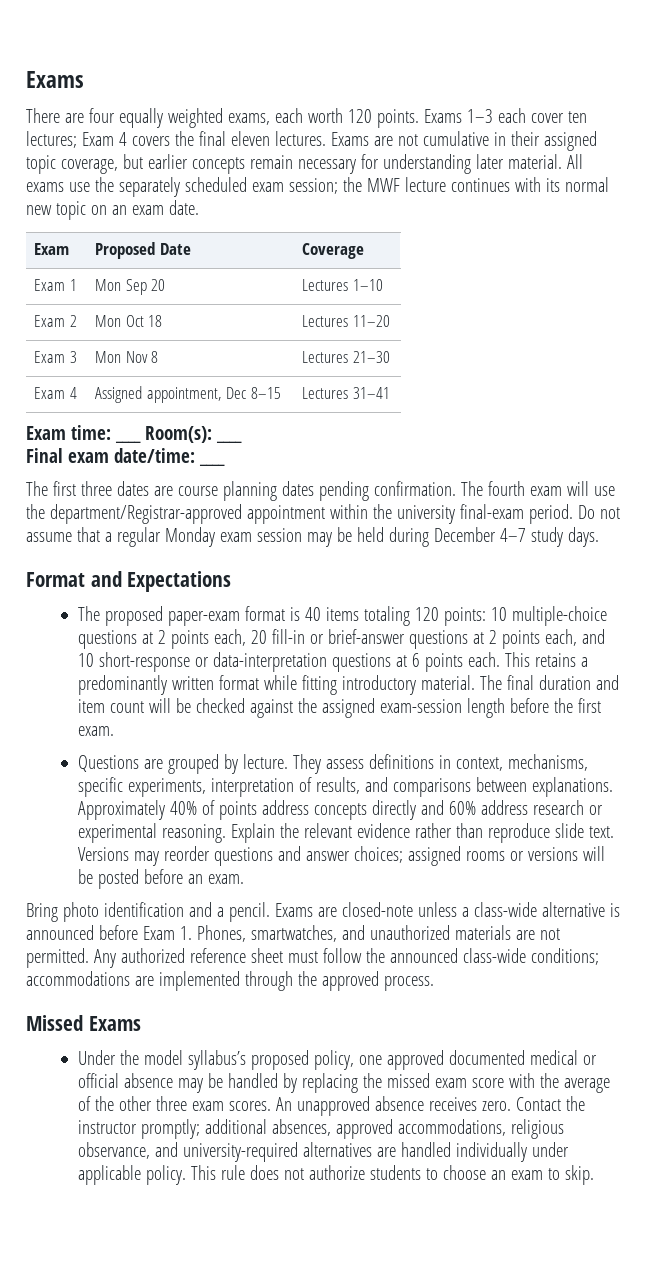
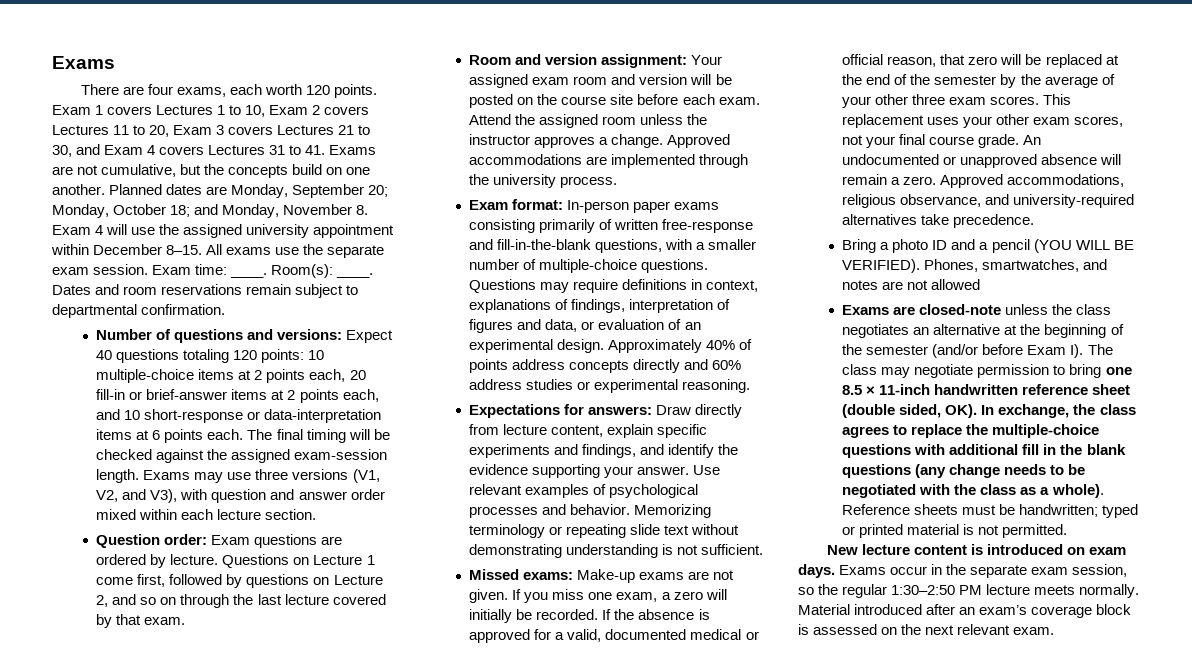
[118,108,223,128] equally weighted -> (173, 89) none
[423,108,587,123] [26,131,597,151] [26,154,583,174] [26,177,609,197] [26,200,199,220] [34,243,70,255] [95,242,191,259] [302,243,365,259] [34,279,77,291] [95,279,166,295] [302,279,383,291] [34,315,77,327] [95,315,163,327] [302,315,390,327] [34,351,77,363] [95,351,159,363] [302,351,390,363] [34,387,77,399] [95,386,281,403] [302,387,390,399] [26,425,111,440] [114,426,242,443] [26,448,195,463] [198,463,225,466] [26,481,615,501] [26,504,620,524] [26,527,599,547] [26,571,232,592] [77,606,359,626] Exams 1–3 each cover ten lectures; Exam 4 covers the final eleven lectures. Exams are not cumulative in their assigned topic coverage, but earlier concepts remain necessary for understanding later material. All exams use the separately scheduled exam session; the MWF lecture continues with its normal new topic on an exam date. // Exam | Proposed Date | Coverage // Exam 1 | Mon Sep 20 | Lectures 1–10 // Exam 2 | Mon Oct 18 | Lectures 11–20 // Exam 3 | Mon Nov 8 | Lectures 21–30 // Exam 4 | Assigned appointment, Dec 8–15 | Lectures 31–41 // Exam time: ____ Room(s): ____ // Final exam date/time: ____ // The first three dates are course planning dates pending confirmation. The fourth exam will use the department/Registrar-approved appointment within the university final-exam period. Do not assume that a regular Monday exam session may be held during December 4–7 study days. // Format and Expectations // The proposed paper-exam format is 40 items -> [52,105,370,117] [52,125,371,137] [52,144,377,157] [52,164,371,178] [52,184,389,198] [52,204,369,218] [52,224,395,238] [51,244,385,258] [52,264,374,278] [52,284,359,298] [52,304,226,318] [96,329,394,343] [96,349,180,363] Exam 1 covers Lectures 1 to 10, Exam 2 covers Lectures 11 to 20, Exam 3 covers Lectures 21 to 30, and Exam 4 covers Lectures 31 to 41. Exams are not cumulative, but the concepts build on one another. Planned dates are Monday, September 20; Monday, October 18; and Monday, November 8. Exam 4 will use the assigned university appointment within December 8–15. All exams use the separate exam session. Exam time: ____. Room(s): ____. Dates and room reservations remain subject to departmental confirmation. // Number of questions and versions: Expect 40 questions
[77,630,137,649] questions -> [198,369,235,380] items
[408,630,468,649] questions -> [231,389,268,400] items
[331,653,391,672] questions -> [96,429,133,440] items
[504,652,588,667] [77,675,619,695] [77,699,144,713] This retains a predominantly written format while fitting introductory material. The final duration and item count -> [247,429,346,443] The final timing
[466,698,601,718] [77,726,114,736] [77,754,588,774] [77,777,613,797] length before the first exam. // Questions are grouped by lecture. They assess definitions in context, mechanisms, specific experiments, interpretation of results, and comparisons between explanations. -> [96,469,380,483] [96,489,385,503] [96,509,317,520] [96,534,343,548] [96,554,375,568] [96,574,383,588] [96,594,386,608] [96,614,186,628] [469,54,723,68] [469,74,732,88] [469,94,760,108] [469,114,708,128] [469,134,731,148] [469,154,749,168] [469,174,618,188] [469,199,720,213] [469,219,754,233] [469,239,757,253] [469,259,709,273] [469,279,759,293] [469,299,731,313] [469,319,701,333] [469,339,605,353] length. Exams may use three versions (V1, V2, and V3), with question and answer order mixed within each lecture section. // Question order: Exam questions are ordered by lecture. Questions on Lecture 1 come first, followed by questions on Lecture 2, and so on through the last lecture covered by that exam. // Room and version assignment: Your assigned exam room and version will be posted on the course site before each exam. Attend the assigned room unless the instructor approves a change. Approved accommodations are implemented through the university process. // Exam format: In-person paper exams consisting primarily of written free-response and fill-in-the-blank questions, with a smaller number of multiple-choice questions. Questions may require definitions in context, explanations of findings, interpretation of figures and data, or evaluation of an experimental design.
[532,800,584,815] research -> [526,379,574,390] studies
[230,823,614,843] [77,846,605,866] [77,869,244,889] [26,902,620,922] [26,925,560,942] [26,948,599,968] [26,971,434,991] [26,1015,141,1031] [77,1050,597,1070] [77,1073,535,1093] Explain the relevant evidence rather than reproduce slide text. Versions may reorder questions and answer choices; assigned rooms or versions will be posted before an exam. // Bring photo identification and a pencil. Exams are closed-note unless a class-wide alternative is announced before Exam 1. Phones, smartwatches, and unauthorized materials are not permitted. Any authorized reference sheet must follow the announced class-wide conditions; accommodations are implemented through the approved process. // Missed Exams // Under the model syllabus’s proposed policy, one approved documented medical or official absence may be handled by replacing the missed exam score with -> [469,404,743,418] [469,424,708,438] [469,444,739,458] [469,464,721,478] [469,484,699,498] [469,504,712,518] [469,524,740,538] [469,544,764,558] [469,569,735,583] [469,589,727,603] [469,609,710,623] [469,629,759,643] [842,54,1119,68] [842,74,1017,88] // Expectations for answers: Draw directly from lecture content, explain specific experiments and findings, and identify the evidence supporting your answer. Use relevant examples of psychological processes and behavior. Memorizing terminology or repeating slide text without demonstrating understanding is not sufficient. // Missed exams: Make-up exams are not given. If you miss one exam, a zero will initially be recorded. If the absence is approved for a valid, documented medical or official reason, that zero will be replaced at the end of the semester by
[94,1096,114,1111] the -> [842,96,872,108] your
[275,1096,585,1116] [77,1119,393,1139] An unapproved absence receives zero. Contact the instructor promptly; additional absences, approved -> [1043,94,1072,105] [842,114,1124,128] [842,134,1042,148] [842,154,1122,168] [842,174,1004,188] This replacement uses your other exam scores, not your final course grade. An undocumented or unapproved absence will remain a zero. Approved
[376,1142,569,1162] [77,1165,594,1185] are handled individually under applicable policy. This rule does not authorize students to choose an exam to skip. -> [921,214,1035,228] [842,239,1134,253] [842,259,1108,273] [842,279,981,290] [842,304,1112,315] [842,324,1124,338] [842,344,1113,358] [842,364,1132,378] [842,384,1131,395] [842,404,1136,418] [842,424,1100,438] [842,444,1126,458] [842,464,1086,478] [842,484,1104,498] [842,504,1139,518] [842,524,1068,538] [826,544,1127,555] [798,564,1128,578] [798,584,1140,598] [798,604,1132,618] [798,624,1055,635] take precedence. // Bring a photo ID and a pencil (YOU WILL BE VERIFIED). Phones, smartwatches, and notes are not allowed // Exams are closed-note unless the class negotiates an alternative at the beginning of the semester (and/or before Exam I). The class may negotiate permission to bring one 8.5 × 11-inch handwritten reference sheet (double sided, OK). In exchange, the class agrees to replace the multiple-choice questions with additional fill in the blank questions (any change needs to be negotiated with the class as a whole). Reference sheets must be handwritten; typed or printed material is not permitted. // New lecture content is introduced on exam days. Exams occur in the separate exam session, so the regular 1:30–2:50 PM lecture meets normally. Material introduced after an exam’s coverage block is assessed on the next relevant exam.

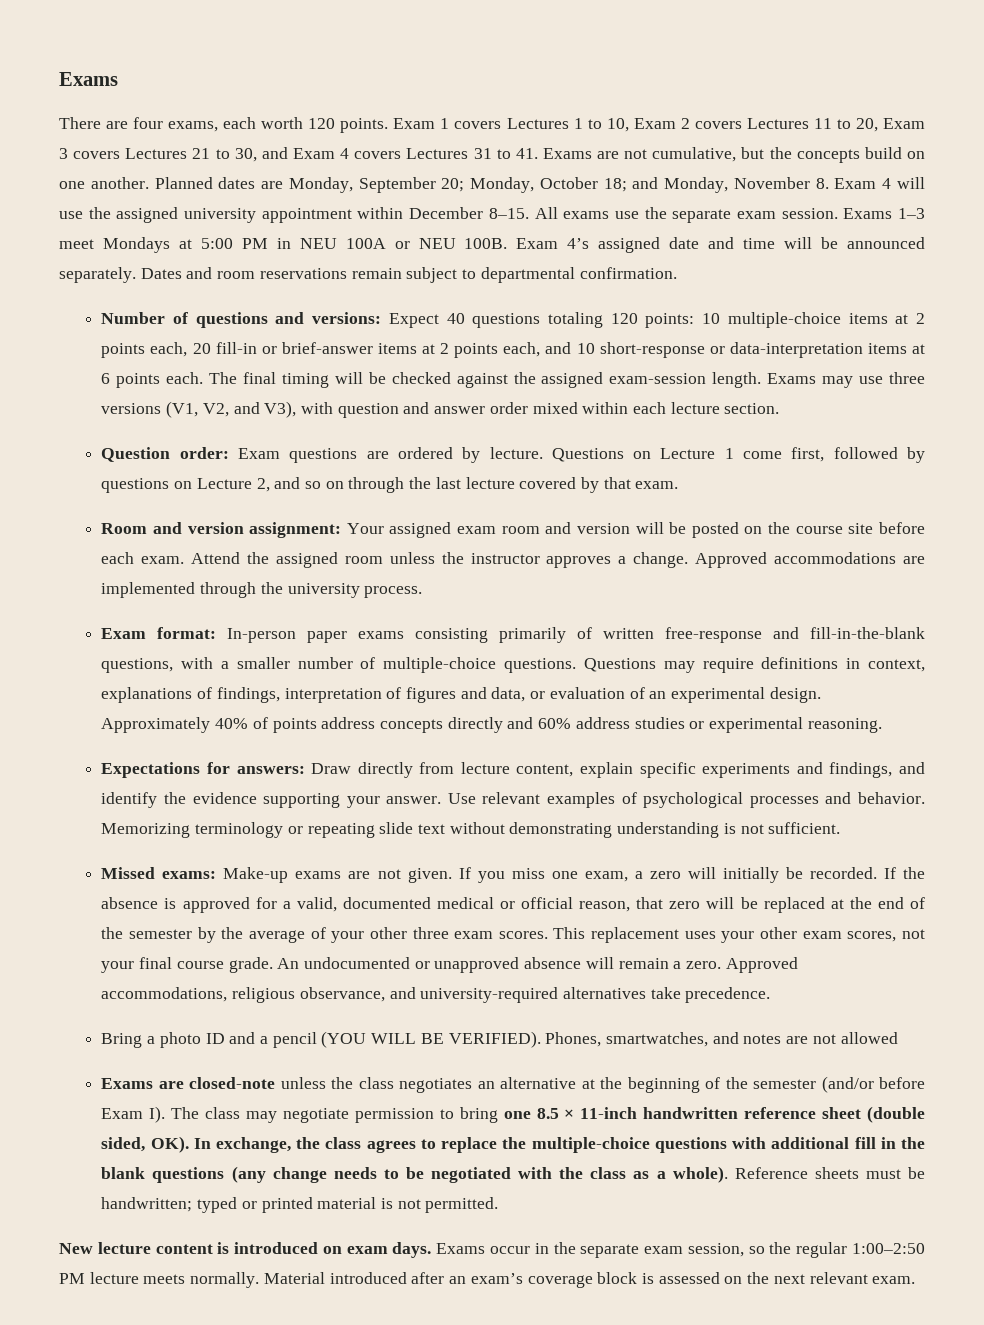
[152,264,374,278] Exam time: ____. Room(s): ____. -> [843,208,925,219] [59,237,925,253] [59,267,136,283] Exams 1–3 meet Mondays at 5:00 PM in NEU 100A or NEU 100B. Exam 4’s assigned date and time will be announced separately.
[891,585,956,595] 1:30–2:50 -> [852,1243,926,1254] 1:00–2:50

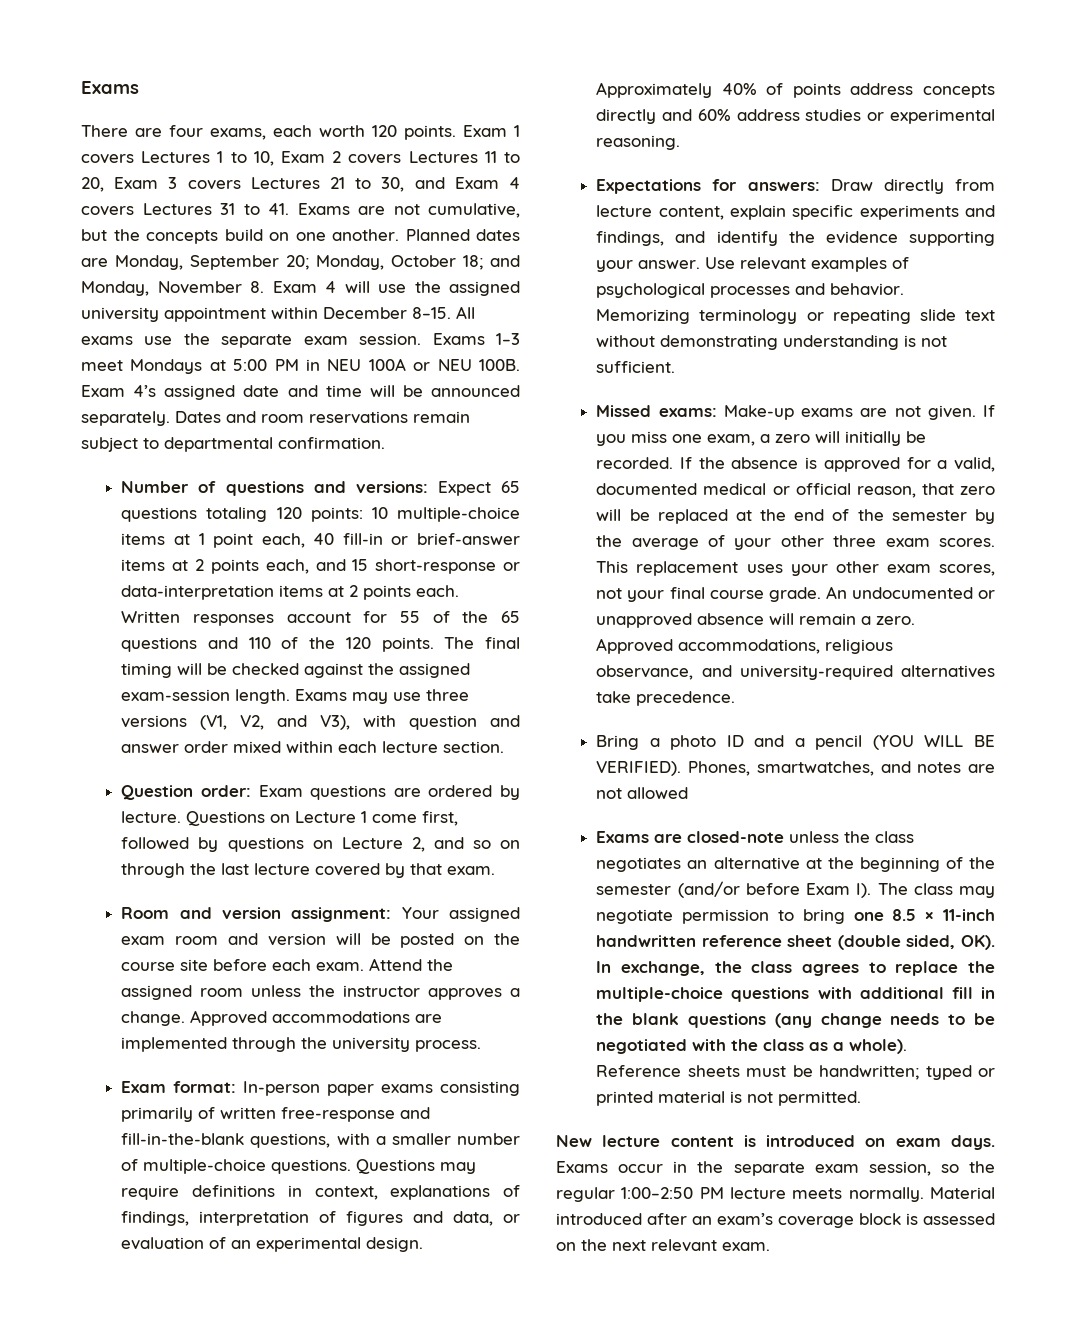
[446,313,465,324] 40 -> [501,481,520,493] 65
[916,313,926,324] [101,342,211,358] 2 points each, 20 -> [198,533,335,548] 1 point each, 40
[576,343,595,354] 10 -> [352,559,369,571] 15
[101,373,111,384] 6 -> [349,585,359,597] 2
(204, 378) none -> [121,611,520,626] [121,637,434,652] Written responses account for 55 of the 65 questions and 110 of the 120 points.

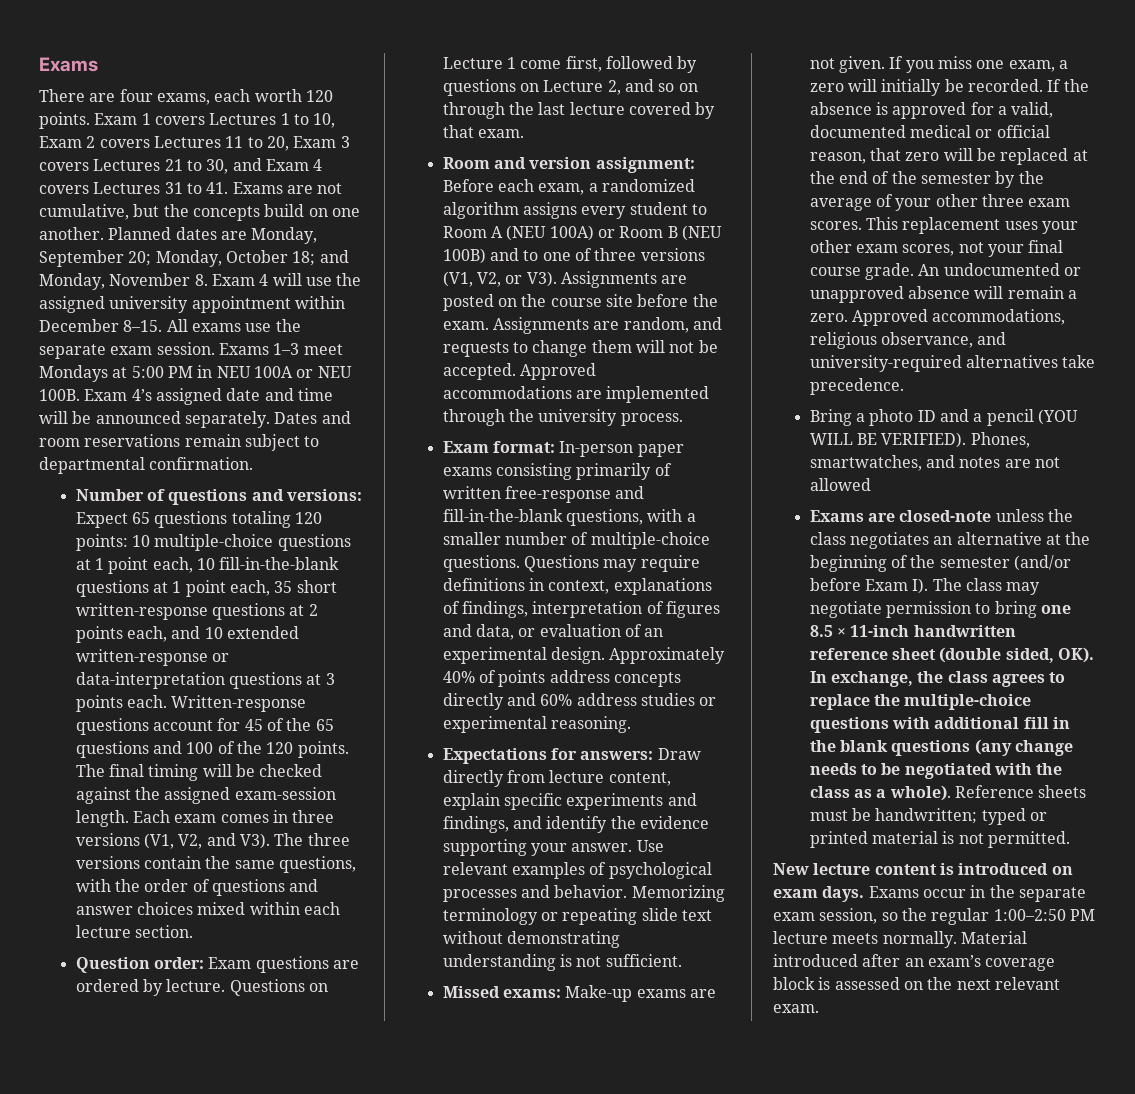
[121,533,520,548] [121,559,166,571] items at 1 point each, 40 fill-in or brief-answer items -> [277,534,351,551] [75,557,340,574] [75,580,337,597] [75,603,285,620] questions at 1 point each, 10 fill-in-the-blank questions at 1 point each, 35 short written-response questions
[352,559,520,574] [121,585,460,600] [121,611,275,626] 15 short-response or data-interpretation items at 2 points each. Written responses -> [204,626,299,639] [75,649,229,666] [75,672,335,689] [75,695,307,712] [75,718,149,735] 10 extended written-response or data-interpretation questions at 3 points each. Written-response questions
[400,611,421,623] 55 -> [244,719,263,731] 45
[248,637,271,649] 110 -> [186,742,214,754] 100
[295,689,422,704] Exams may use -> [132,810,288,823] Each exam comes in
[320,715,478,730] V3), with question -> [239,833,350,849] [75,856,356,873] [75,879,285,896] V3). The three versions contain the same questions, with the order of questions
[184,741,229,753] order -> [136,902,193,915] choices
[401,907,520,922] [121,933,391,946] Your assigned exam room and version will be -> [442,179,695,195] [442,202,707,219] [442,225,722,241] [442,248,705,264] [442,271,688,288] Before each exam, a randomized algorithm assigns every student to Room A (NEU 100A) or Room B (NEU 100B) and to one of three versions (V1, V2, or V3). Assignments are
[272,958,454,971] [121,985,520,1000] [121,1011,186,1026] each exam. Attend the assigned room unless the instructor approves a change. -> [692,294,718,307] [442,317,722,334] [442,340,718,357] [442,363,516,380] the exam. Assignments are random, and requests to change them will not be accepted.

